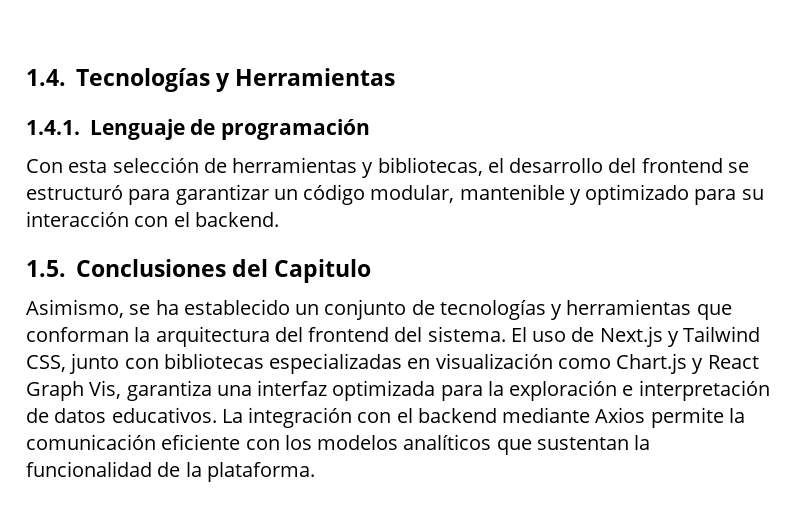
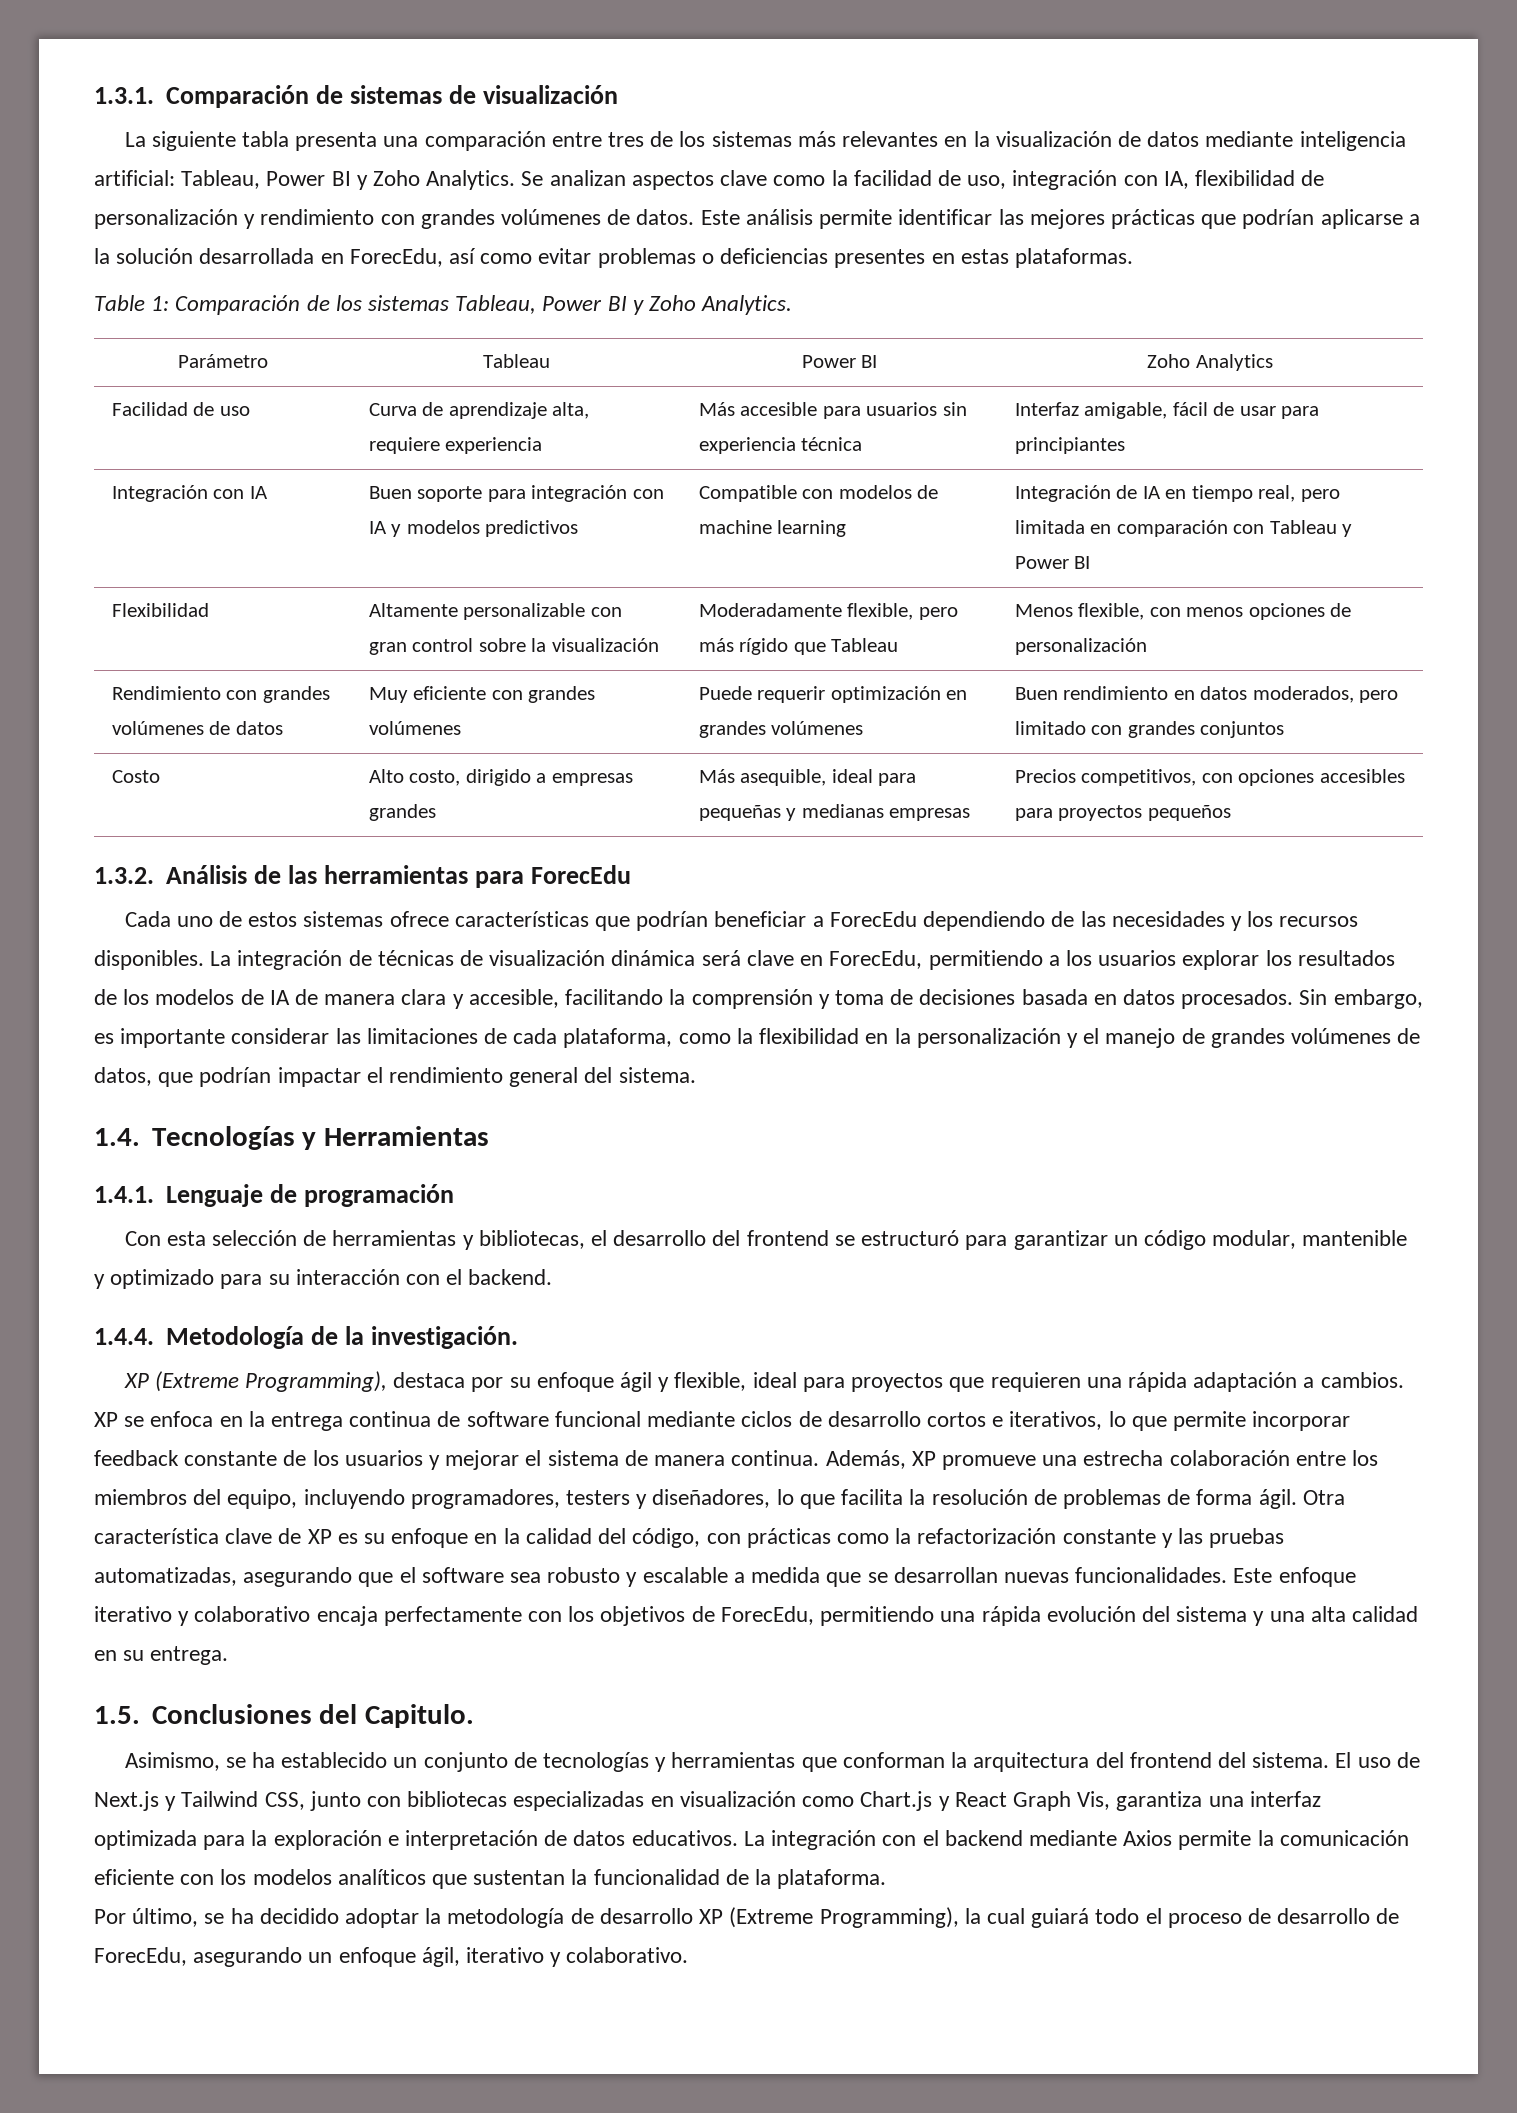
(26, 77) none -> [94,85,618,108] [124,131,1406,151] [94,170,1325,190] [94,209,1420,229] [94,248,1133,268] [94,295,793,315] [178,354,268,368] [483,354,550,368] [801,355,878,368] [1147,354,1273,371] [111,402,250,416] [368,402,590,419] [368,437,543,454] [698,402,967,419] [698,437,863,454] [1014,402,1320,419] [1014,437,1125,454] [111,485,268,502] [368,485,664,502] [368,520,579,537] [698,485,939,502] [698,520,847,537] [1014,485,1340,502] [1014,520,1353,537] [1014,556,1091,569] [111,603,209,617] [368,603,622,620] [368,638,659,655] [698,603,958,620] [698,638,899,655] [1014,603,1352,620] [1014,638,1147,655] [111,686,330,703] [111,721,283,735] [368,686,596,703] [368,721,461,735] [698,686,968,703] [698,721,864,738] [1014,686,1399,703] [1014,721,1285,738] [111,770,160,783] [368,769,633,786] [368,804,436,821] [698,769,917,786] [698,804,971,821] [1014,769,1405,786] [1014,805,1231,821] [94,865,631,888] [124,911,1359,931] [94,950,1395,970] [94,989,1423,1009] [94,1028,1421,1048] [94,1067,696,1087] 1.3.1. Comparación de sistemas de visualización // La siguiente tabla presenta una comparación entre tres de los sistemas más relevantes en la visualización de datos mediante inteligencia artificial: Tableau, Power BI y Zoho Analytics. Se analizan aspectos clave como la facilidad de uso, integración con IA, flexibilidad de personalización y rendimiento con grandes volúmenes de datos. Este análisis permite identificar las mejores prácticas que podrían aplicarse a la solución desarrollada en ForecEdu, así como evitar problemas o deficiencias presentes en estas plataformas. // Table 1: Comparación de los sistemas Tableau, Power BI y Zoho Analytics. // Parámetro | Tableau | Power BI | Zoho Analytics // Facilidad de uso | Curva de aprendizaje alta, requiere experiencia | Más accesible para usuarios sin experiencia técnica | Interfaz amigable, fácil de usar para principiantes // Integración con IA | Buen soporte para integración con IA y modelos predictivos | Compatible con modelos de machine learning | Integración de IA en tiempo real, pero limitada en comparación con Tableau y Power BI // Flexibilidad | Altamente personalizable con gran control sobre la visualización | Moderadamente flexible, pero más rígido que Tableau | Menos flexible, con menos opciones de personalización // Rendimiento con grandes volúmenes de datos | Muy eficiente con grandes volúmenes | Puede requerir optimización en grandes volúmenes | Buen rendimiento en datos moderados, pero limitado con grandes conjuntos // Costo | Alto costo, dirigido a empresas grandes | Más asequible, ideal para pequeñas y medianas empresas | Precios competitivos, con opciones accesibles para proyectos pequeños // 1.3.2. Análisis de las herramientas para ForecEdu // Cada uno de estos sistemas ofrece características que podrían beneficiar a ForecEdu dependiendo de las necesidades y los recursos disponibles. La integración de técnicas de visualización dinámica será clave en ForecEdu, permitiendo a los usuarios explorar los resultados de los modelos de IA de manera clara y accesible, facilitando la comprensión y toma de decisiones basada en datos procesados. Sin embargo, es importante considerar las limitaciones de cada plataforma, como la flexibilidad en la personalización y el manejo de grandes volúmenes de datos, que podrían impactar el rendimiento general del sistema. //
(279, 219) none -> [94,1326,518,1349] [123,1371,1404,1392] [94,1411,1351,1431] [94,1450,1378,1470] [94,1489,1345,1509] [94,1528,1285,1548] [94,1567,1356,1587] [94,1606,1418,1626] [94,1646,229,1665] // 1.4.4. Metodología de la investigación. // XP (Extreme Programming), destaca por su enfoque ágil y flexible, ideal para proyectos que requieren una rápida adaptación a cambios. XP se enfoca en la entrega continua de software funcional mediante ciclos de desarrollo cortos e iterativos, lo que permite incorporar feedback constante de los usuarios y mejorar el sistema de manera continua. Además, XP promueve una estrecha colaboración entre los miembros del equipo, incluyendo programadores, testers y diseñadores, lo que facilita la resolución de problemas de forma ágil. Otra característica clave de XP es su enfoque en la calidad del código, con prácticas como la refactorización constante y las pruebas automatizadas, asegurando que el software sea robusto y escalable a medida que se desarrollan nuevas funcionalidades. Este enfoque iterativo y colaborativo encaja perfectamente con los objetivos de ForecEdu, permitiendo una rápida evolución del sistema y una alta calidad en su entrega.
[273,259,371,283] Capitulo -> [365,1704,475,1728] Capitulo.
(315, 472) none -> [94,1907,1400,1928] [94,1947,689,1967] // Por último, se ha decidido adoptar la metodología de desarrollo XP (Extreme Programming), la cual guiará todo el proceso de desarrollo de ForecEdu, asegurando un enfoque ágil, iterativo y colaborativo.

